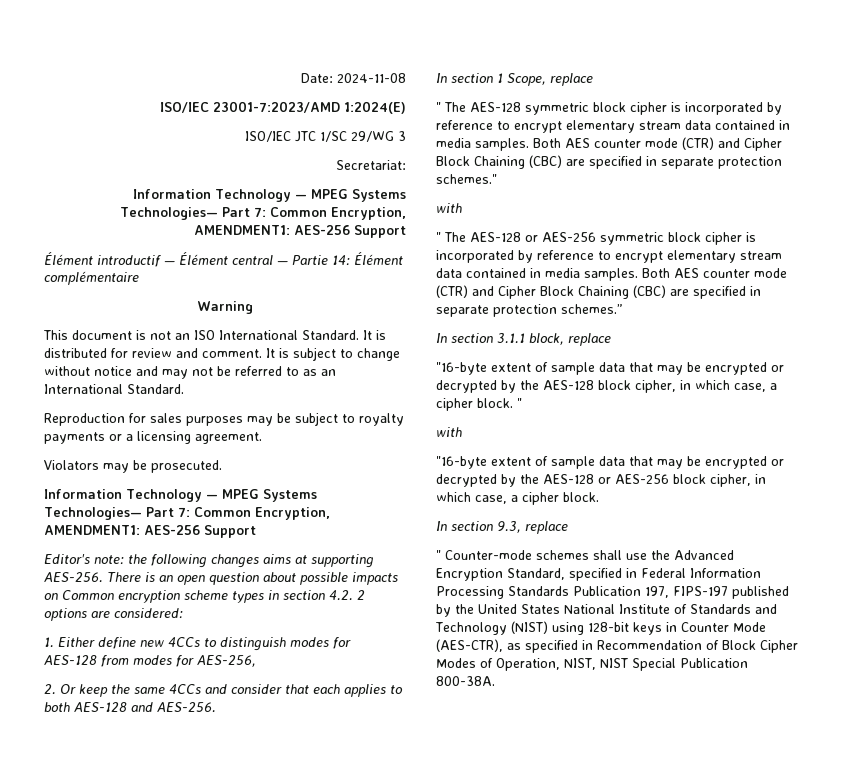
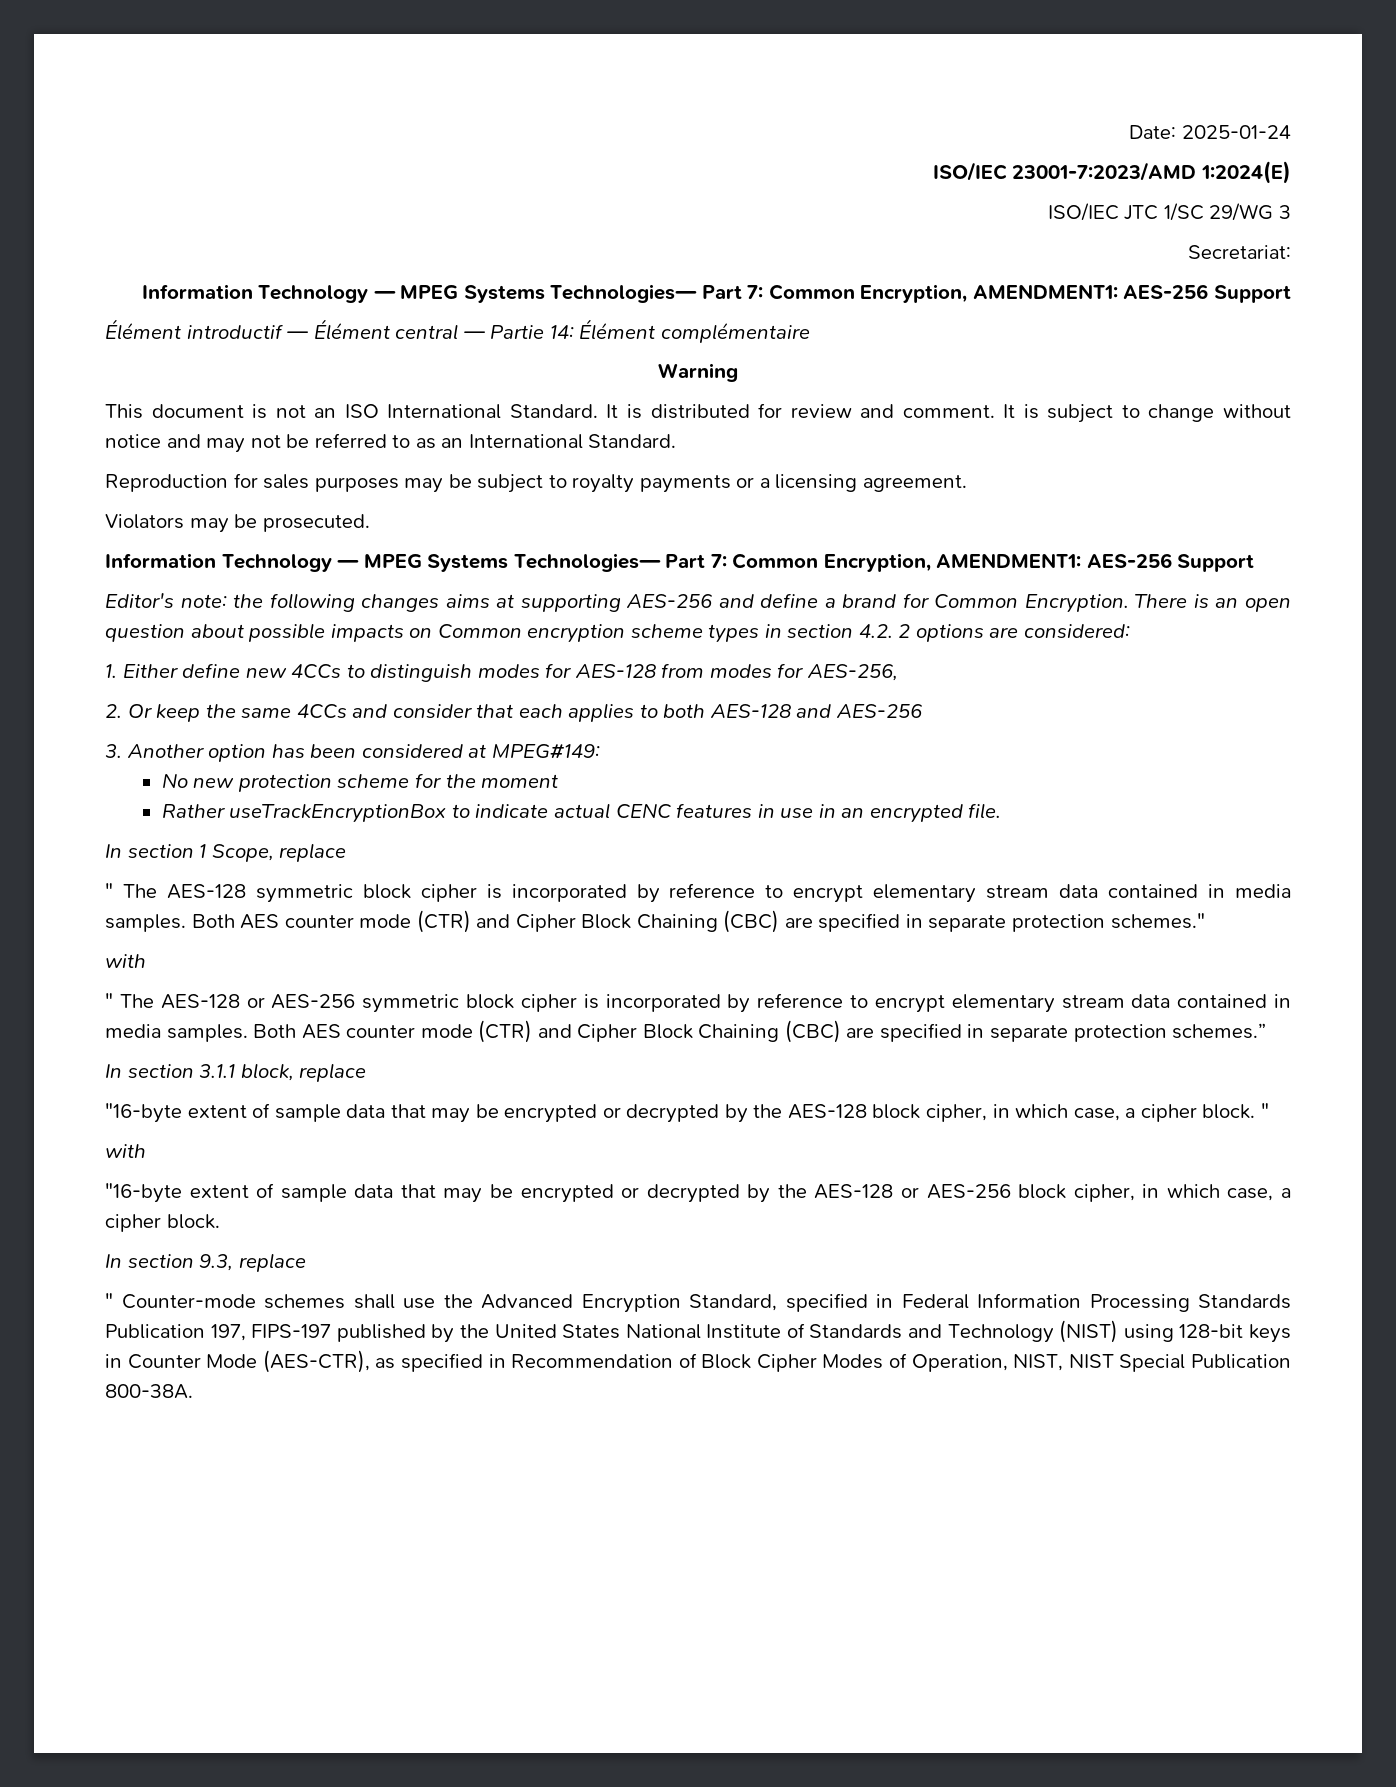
[337,73,406,83] 2024-11-08 -> [1182,125,1291,139] 2025-01-24
[44,572,103,583] AES-256. -> [626,593,1129,613] AES-256 and define a brand for Common Encryption.
[157,702,216,713] AES-256. -> [836,704,924,718] [105,744,600,762] [161,773,559,792] [161,803,1002,823] AES-256 // 3. Another option has been considered at MPEG#149: // No new protection scheme for the moment // Rather useTrackEncryptionBox to indicate actual CENC features in use in an encrypted file.

